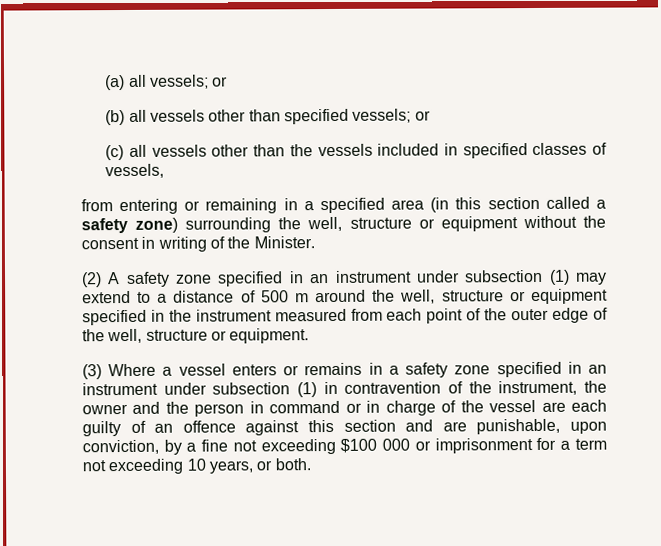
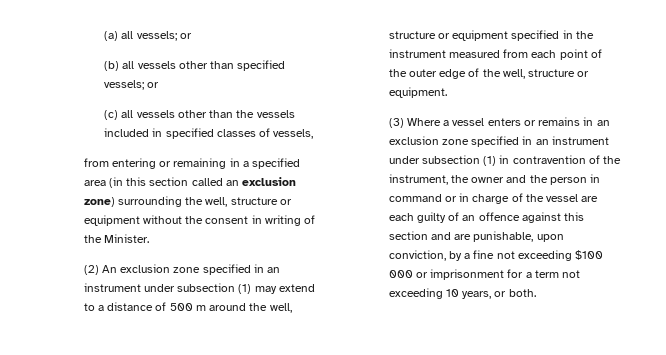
[596,199,606,209] [80,217,128,234] a safety -> [225,177,297,186] an exclusion
[107,271,170,287] A safety -> [101,264,171,273] An exclusion
[388,362,449,378] a safety -> [596,120,610,126] [388,136,439,145] an exclusion

